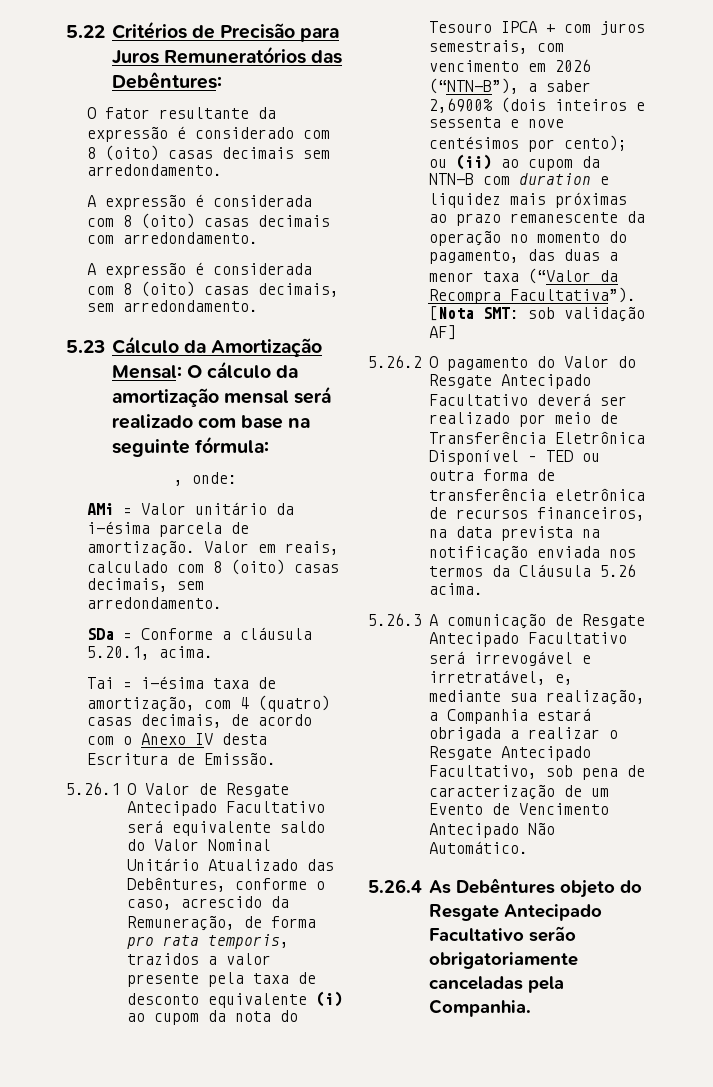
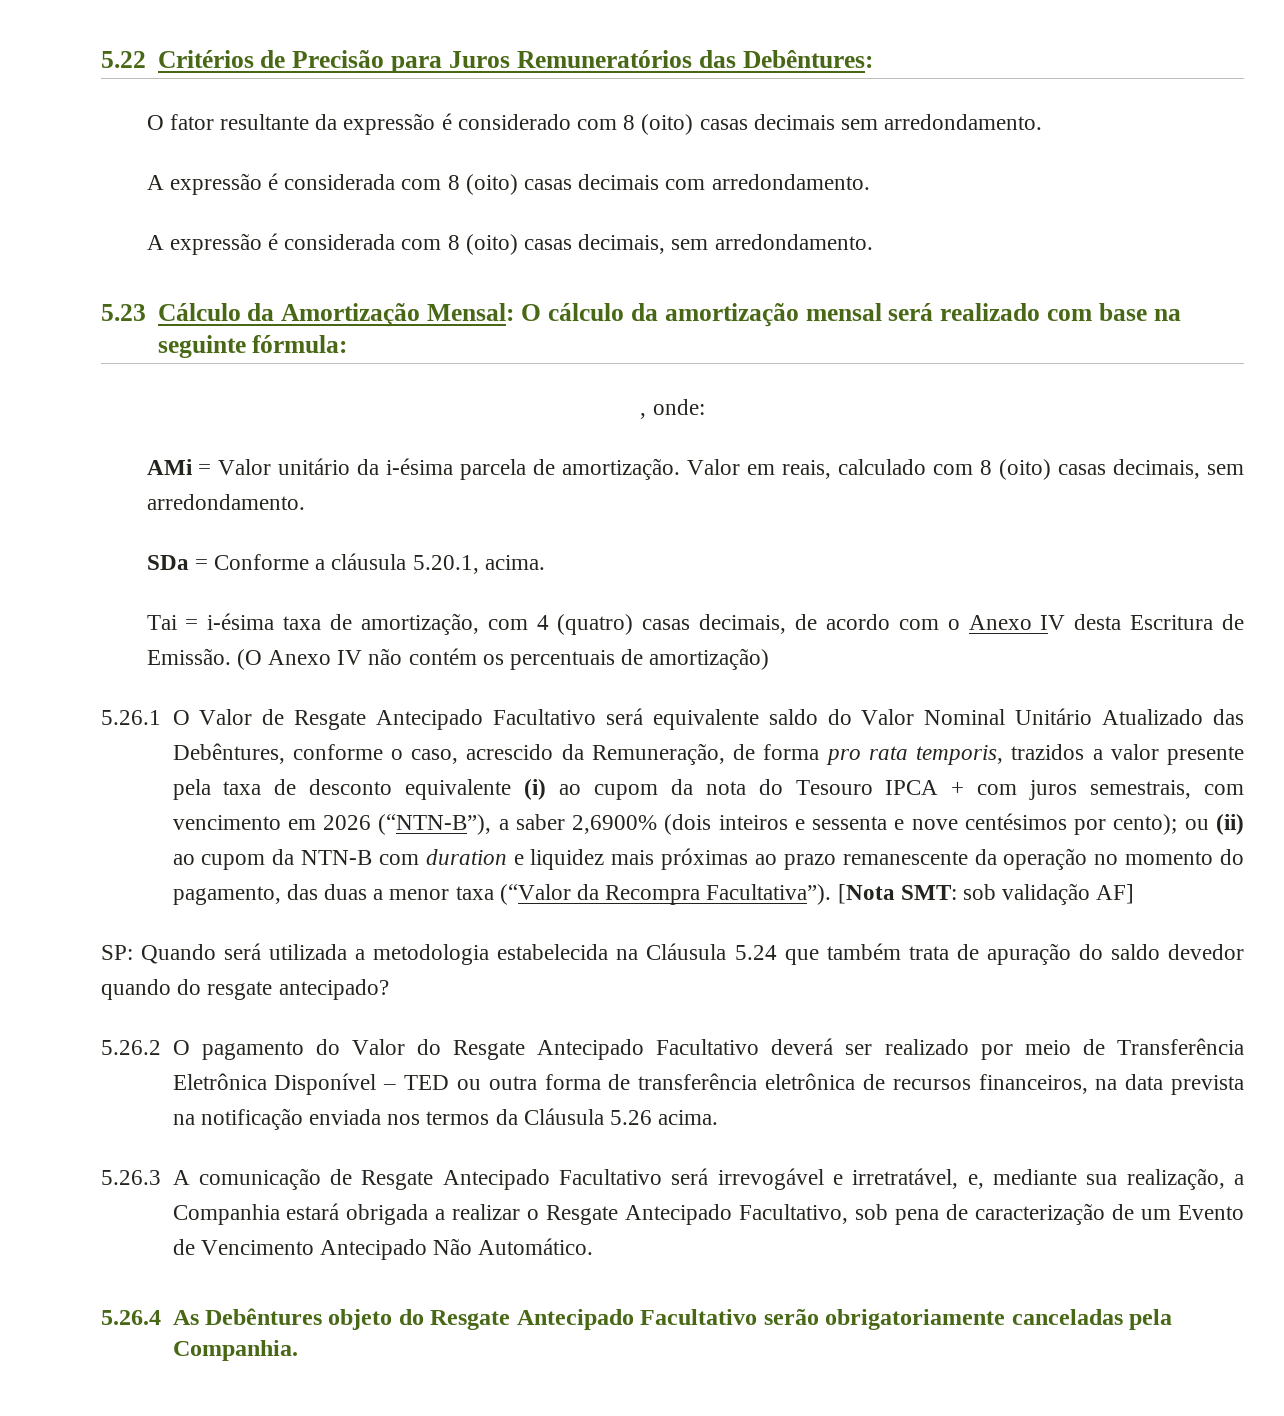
(277, 758) none -> [236,648,770,670] (O Anexo IV não contém os percentuais de amortização)
(456, 332) none -> [101,943,1244,965] [101,979,389,1000] // SP: Quando será utilizada a metodologia estabelecida na Cláusula 5.24 que também trata de apuração do saldo devedor quando do resgate antecipado?

